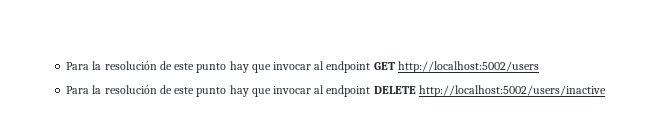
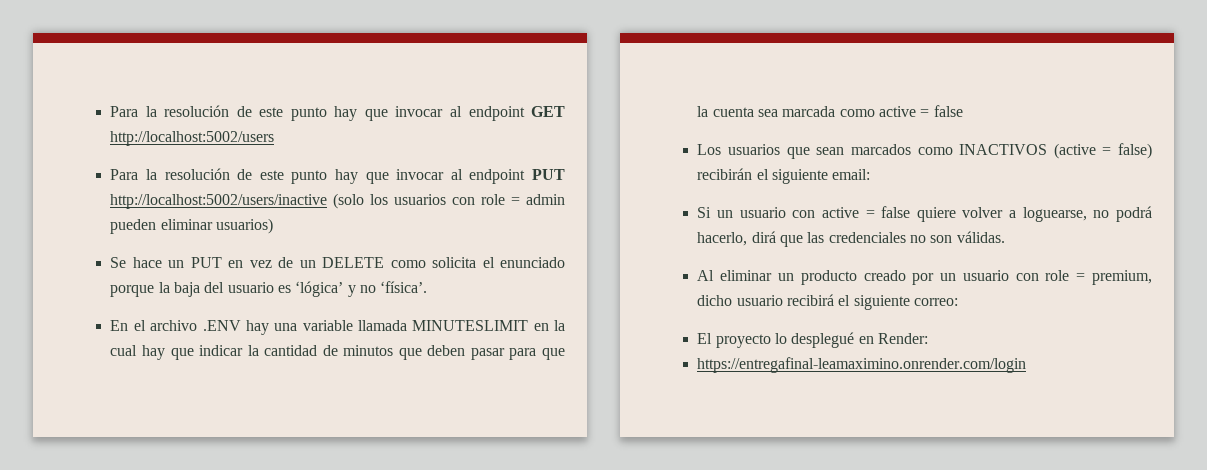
[373,85,606,97] DELETE http://localhost:5002/users/inactive -> [532,169,566,180] [110,193,566,209] [110,218,274,234] [110,257,565,268] [110,281,428,297] [110,320,565,335] [110,345,565,360] [697,105,963,117] [697,143,1152,159] [697,168,871,184] [697,206,1152,222] [697,231,1005,247] [697,270,1153,285] [697,294,959,310] [697,332,929,348] [697,357,1027,373] PUT http://localhost:5002/users/inactive (solo los usuarios con role = admin pueden eliminar usuarios) // Se hace un PUT en vez de un DELETE como solicita el enunciado porque la baja del usuario es ‘lógica’ y no ‘física’. // En el archivo .ENV hay una variable llamada MINUTESLIMIT en la cual hay que indicar la cantidad de minutos que deben pasar para que la cuenta sea marcada como active = false // Los usuarios que sean marcados como INACTIVOS (active = false) recibirán el siguiente email: // Si un usuario con active = false quiere volver a loguearse, no podrá hacerlo, dirá que las credenciales no son válidas. // Al eliminar un producto creado por un usuario con role = premium, dicho usuario recibirá el siguiente correo: // El proyecto lo desplegué en Render: // https://entregafinal-leamaximino.onrender.com/login

